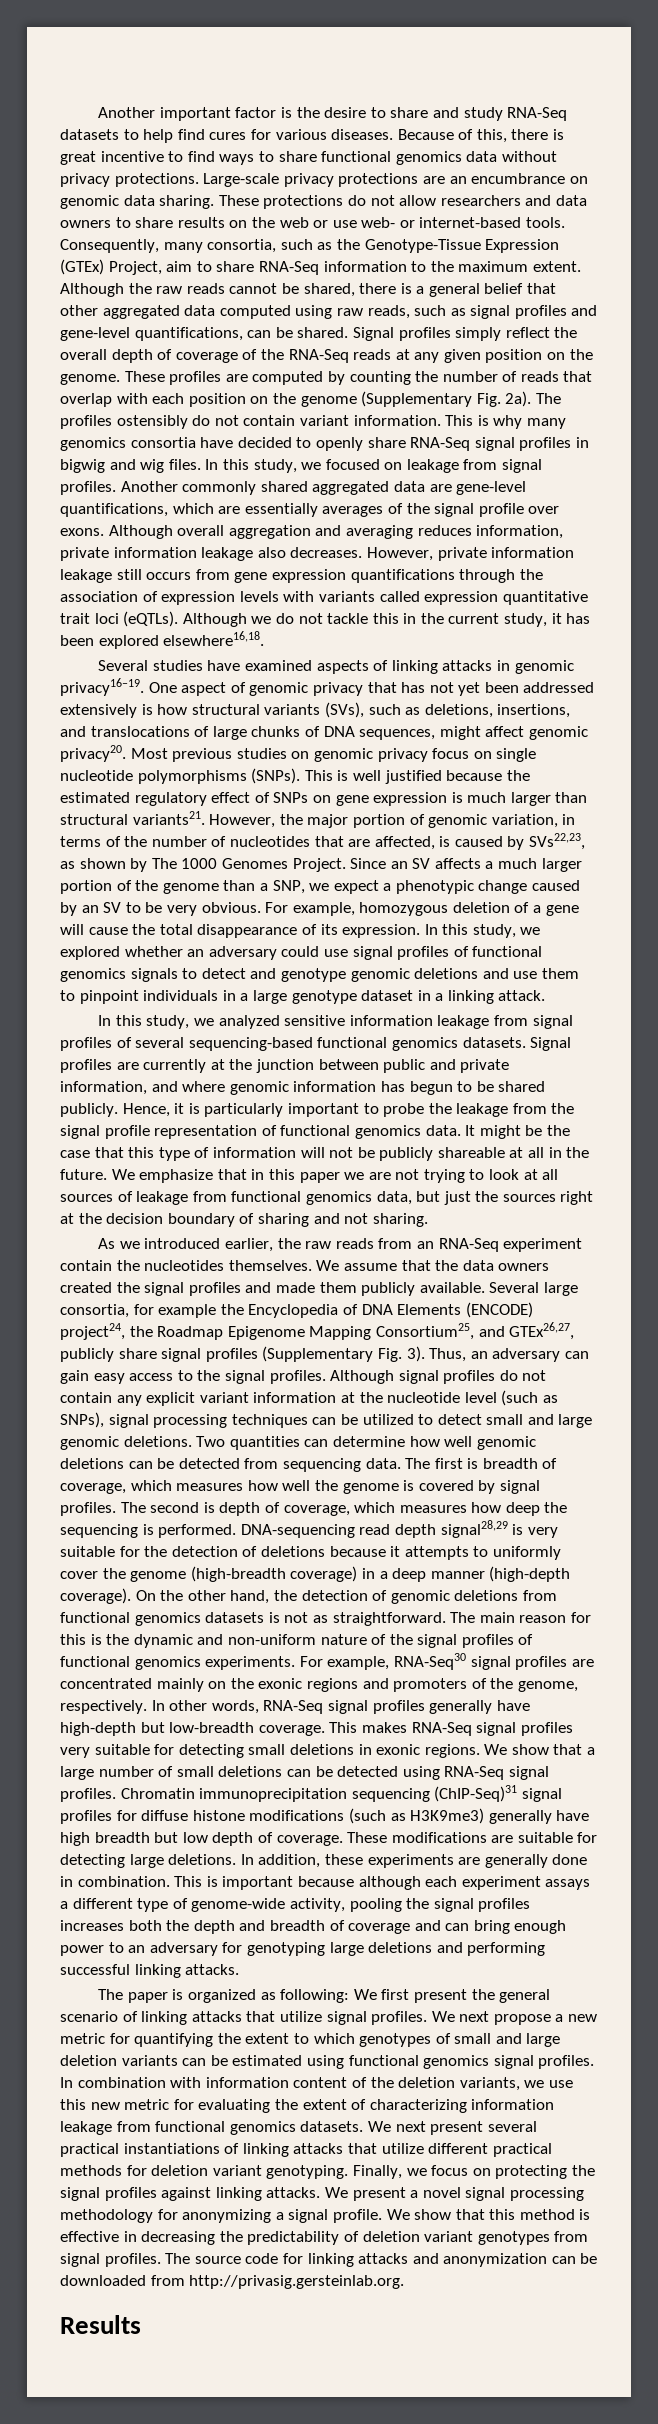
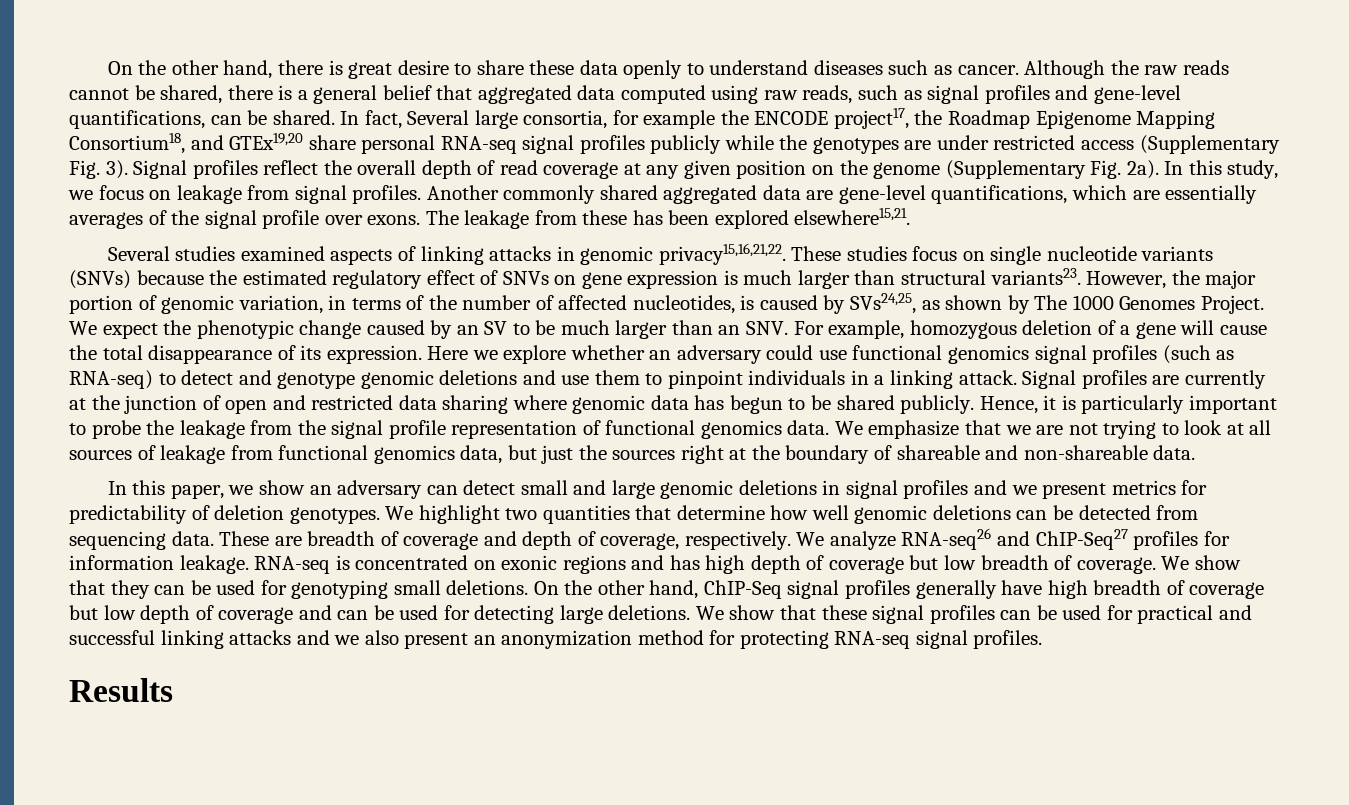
[98,107,568,121] [60,129,565,143] [60,151,557,165] [60,173,588,187] [60,195,587,209] [60,217,566,228] [60,239,560,253] [60,259,581,275] Another important factor is the desire to share and study RNA-Seq datasets to help find cures for various diseases. Because of this, there is great incentive to find ways to share functional genomics data without privacy protections. Large-scale privacy protections are an encumbrance on genomic data sharing. These protections do not allow researchers and data owners to share results on the web or use web- or internet-based tools. Consequently, many consortia, such as the Genotype-Tissue Expression (GTEx) Project, aim to share RNA-Seq information to the maximum extent. -> [107,60,1019,79] On the other hand, there is great desire to share these data openly to understand diseases such as cancer.
[60,305,98,316] other -> (473, 92) none
[352,327,502,341] Signal profiles simply -> [340,108,1216,129] [69,133,1280,154] [69,160,258,179] In fact, Several large consortia, for example the ENCODE project17, the Roadmap Epigenome Mapping Consortium18, and GTEx19,20 share personal RNA-seq signal profiles publicly while the genotypes are under restricted access (Supplementary Fig. 3). Signal profiles
[175,349,392,363] coverage of the RNA-Seq reads -> [499,160,619,179] read coverage
[60,371,593,385] [60,391,561,407] [60,415,566,429] [60,437,589,451] [60,459,380,473] genome. These profiles are computed by counting the number of reads that overlap with each position on the genome (Supplementary Fig. 2a). The profiles ostensibly do not contain variant information. This is why many genomics consortia have decided to openly share RNA-Seq signal profiles in bigwig and wig files. In this study, we focused -> [873,160,1279,179] [68,185,144,200] genome (Supplementary Fig. 2a). In this study, we focus
[108,525,564,539] [60,547,575,561] [60,569,543,583] [60,591,588,605] [60,611,562,627] Although overall aggregation and averaging reduces information, private information leakage also decreases. However, private information leakage still occurs from gene expression quantifications through the association of expression levels with variants called expression quantitative trait loci (eQTLs). Although we do not tackle this in the current study, it -> [425,210,628,229] The leakage from these
[163,631,265,646] elsewhere16,18. -> [794,208,911,225] elsewhere15,21.
[207,660,241,671] have -> (236, 253) none
[60,678,595,696] [60,702,571,718] [60,726,588,740] [60,745,537,762] [60,768,442,784] privacy16–19. One aspect of genomic privacy that has not yet been addressed extensively is how structural variants (SVs), such as deletions, insertions, and translocations of large chunks of DNA sequences, might affect genomic privacy20. Most previous studies on genomic privacy focus on single nucleotide polymorphisms (SNPs). This is well justified -> [658,243,1214,265] [69,270,131,289] privacy15,16,21,22. These studies focus on single nucleotide variants (SNVs)
[273,792,309,803] SNPs -> [502,271,549,285] SNVs
[132,811,205,825] variants21. -> [990,268,1081,285] variants23.
[229,836,435,850] nucleotides that are affected, -> [558,295,735,314] affected nucleotides,
[529,833,586,850] SVs22,23, -> [850,293,917,314] SVs24,25,
[350,858,582,872] [60,880,392,894] Since an SV affects a much larger portion of the genome than a SNP, we expect a -> [69,320,192,339] We expect the
[166,902,261,916] very obvious. -> [560,320,789,339] much larger than an SNV.
[424,924,541,938] [60,946,120,960] In this study, we explored -> [427,345,567,364] Here we explore
[352,946,543,960] [60,968,178,982] signal profiles of functional genomics signals -> [852,345,1235,364] [69,370,153,389] functional genomics signal profiles (such as RNA-seq)
[252,990,546,1004] [98,1015,573,1029] [60,1037,526,1051] large genotype dataset in a linking attack. // In this study, we analyzed sensitive information leakage from signal profiles of several sequencing-based functional genomics datasets. -> [890,370,1017,389] linking attack.
[318,1059,510,1073] [60,1081,178,1095] between public and private information, and -> [202,395,509,414] of open and restricted data sharing
[293,1081,377,1092] information -> [650,395,689,410] data
[465,1125,570,1139] [60,1147,590,1161] [60,1169,340,1183] It might be the case that this type of information will not be publicly shareable at all in the future. We emphasize that in this paper -> [834,420,1002,439] We emphasize that
[106,1213,164,1224] decision -> (780, 452) none
[257,1213,428,1227] [98,1238,583,1252] [60,1260,550,1271] [60,1282,578,1296] [60,1302,533,1318] [60,1322,575,1340] [60,1346,589,1362] [60,1370,547,1384] [60,1390,558,1406] [60,1412,434,1428] sharing and not sharing. // As we introduced earlier, the raw reads from an RNA-Seq experiment contain the nucleotides themselves. We assume that the data owners created the signal profiles and made them publicly available. Several large consortia, for example the Encyclopedia of DNA Elements (ENCODE) project24, the Roadmap Epigenome Mapping Consortium25, and GTEx26,27, publicly share signal profiles (Supplementary Fig. 3). Thus, an adversary can gain easy access to the signal profiles. Although signal profiles do not contain any explicit variant information at the nucleotide level (such as SNPs), signal processing techniques can be utilized to -> [896,445,1196,460] [107,480,458,499] shareable and non-shareable data. // In this paper, we show an adversary can
[123,1436,329,1450] deletions. Two quantities can -> [738,480,1208,499] [69,505,672,524] deletions in signal profiles and we present metrics for predictability of deletion genotypes. We highlight two quantities that
[405,1458,558,1469] [60,1480,540,1494] [60,1502,568,1516] [60,1520,558,1538] [60,1546,561,1560] [60,1566,571,1582] [60,1588,557,1604] [60,1612,591,1626] [60,1634,534,1648] [60,1653,594,1670] [60,1678,578,1692] [60,1700,530,1714] [60,1722,573,1736] [60,1744,596,1758] [60,1766,549,1780] [60,1785,562,1802] [60,1808,590,1824] [60,1832,598,1846] [60,1854,588,1868] [60,1876,591,1890] [60,1898,531,1912] [60,1920,567,1934] [60,1942,546,1956] [60,1964,240,1978] [98,1989,551,2003] [60,2011,598,2025] [60,2033,561,2047] [60,2055,595,2069] [60,2077,573,2091] [60,2099,555,2113] [60,2121,537,2135] [60,2143,552,2157] [60,2165,595,2179] [60,2187,584,2201] [60,2209,591,2223] [60,2231,589,2245] [60,2253,598,2267] [60,2275,405,2289] The first is breadth of coverage, which measures how well the genome is covered by signal profiles. The second is depth of coverage, which measures how deep the sequencing is performed. DNA-sequencing read depth signal28,29 is very suitable for the detection of deletions because it attempts to uniformly cover the genome (high-breadth coverage) in a deep manner (high-depth coverage). On the other hand, the detection of genomic deletions from functional genomics datasets is not as straightforward. The main reason for this is the dynamic and non-uniform nature of the signal profiles of functional genomics experiments. For example, RNA-Seq30 signal profiles are concentrated mainly on the exonic regions and promoters of the genome, respectively. In other words, RNA-Seq signal profiles generally have high-depth but low-breadth coverage. This makes RNA-Seq signal profiles very suitable for detecting small deletions in exonic regions. We show that a large number of small deletions can be detected using RNA-Seq signal profiles. Chromatin immunoprecipitation sequencing (ChIP-Seq)31 signal profiles for diffuse histone modifications (such as H3K9me3) generally have high breadth but low depth of coverage. These modifications are suitable for detecting large deletions. In addition, these experiments are generally done in combination. This is important because although each experiment assays a different type of genome-wide activity, pooling the signal profiles increases both the depth and breadth of coverage and can bring enough power to an adversary for genotyping large deletions and performing successful linking attacks. // The paper is organized as following: We first present the general scenario of linking attacks that utilize signal profiles. We next propose a new metric for quantifying the extent to which genotypes of small and large deletion variants can be estimated using functional genomics signal profiles. In combination with information content of the deletion variants, we use this new metric for evaluating the extent of characterizing information leakage from functional genomics datasets. We next present several practical instantiations of linking attacks that utilize different practical methods for deletion variant genotyping. Finally, we focus on protecting the signal profiles against linking attacks. We present a novel signal processing methodology for anonymizing a signal profile. We show that this method is effective in decreasing the predictability of deletion variant genotypes from signal profiles. The source code for linking attacks and anonymization can be downloaded from http://privasig.gersteinlab.org. -> [219,528,1230,550] [69,555,1241,574] [69,580,1265,599] [69,605,1252,624] [69,630,1043,649] These are breadth of coverage and depth of coverage, respectively. We analyze RNA-seq26 and ChIP-Seq27 profiles for information leakage. RNA-seq is concentrated on exonic regions and has high depth of coverage but low breadth of coverage. We show that they can be used for genotyping small deletions. On the other hand, ChIP-Seq signal profiles generally have high breadth of coverage but low depth of coverage and can be used for detecting large deletions. We show that these signal profiles can be used for practical and successful linking attacks and we also present an anonymization method for protecting RNA-seq signal profiles.

